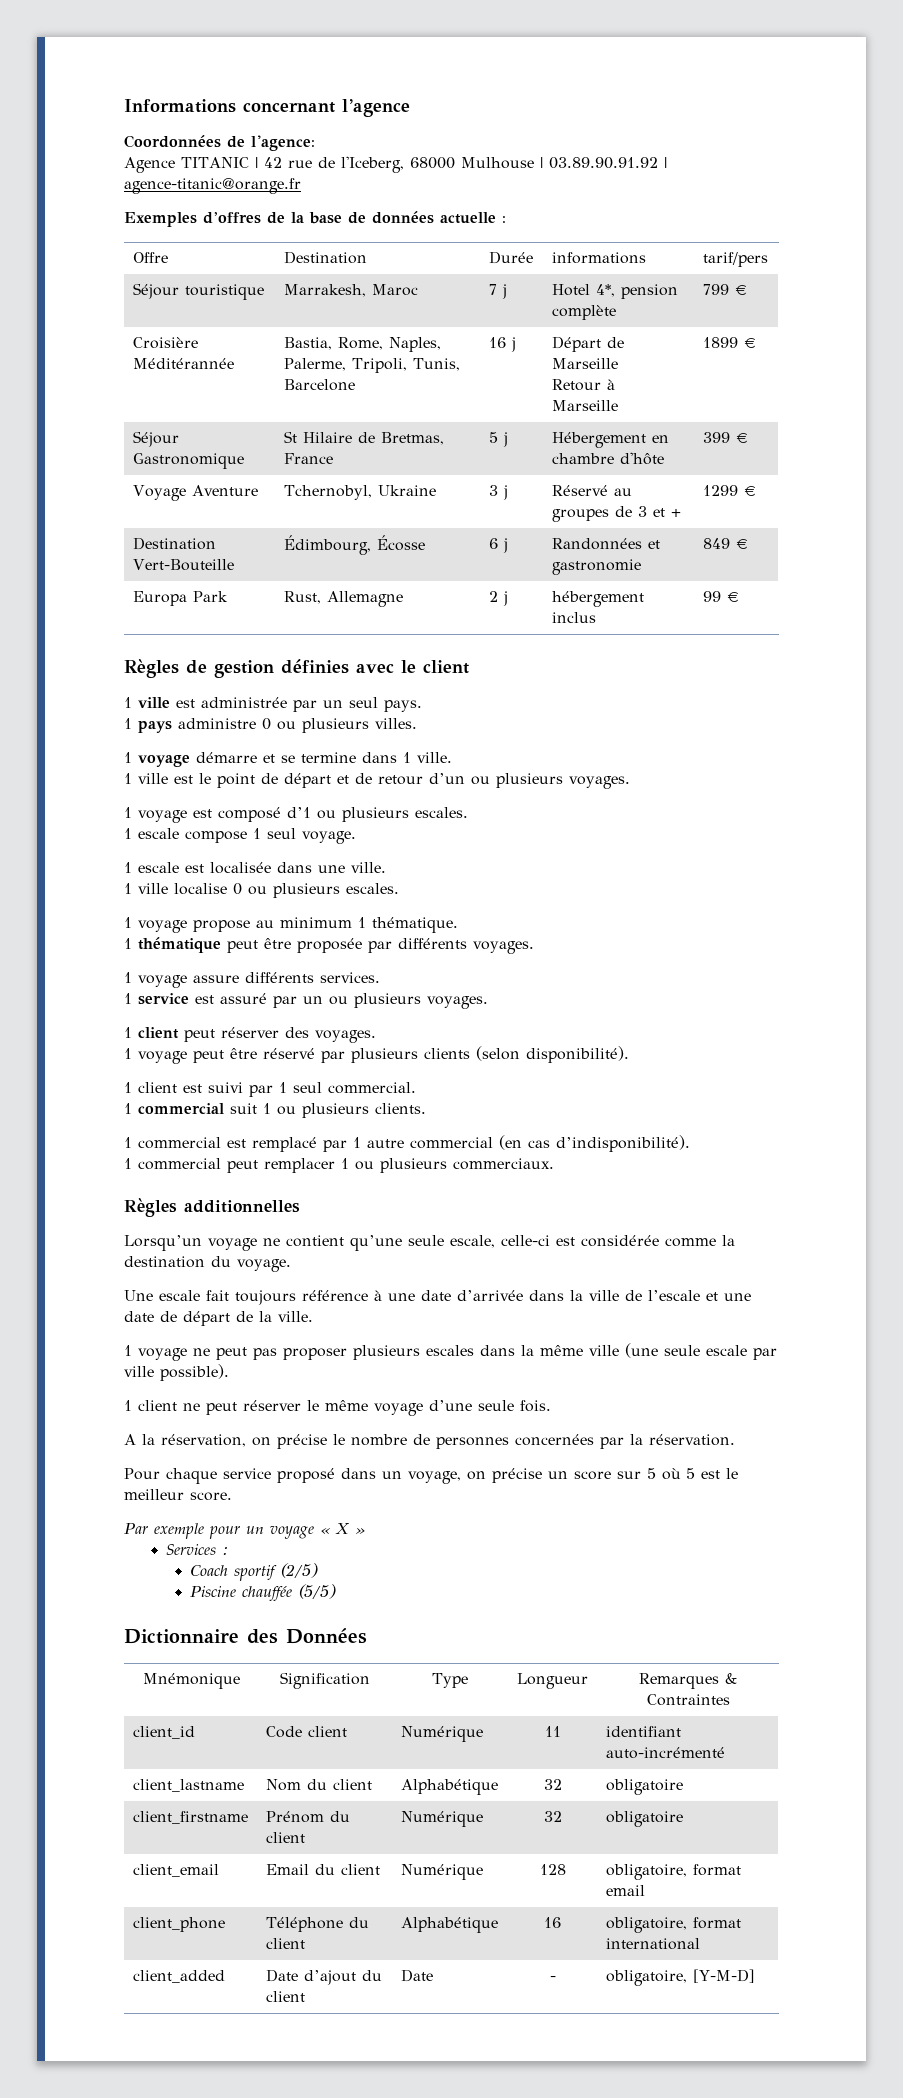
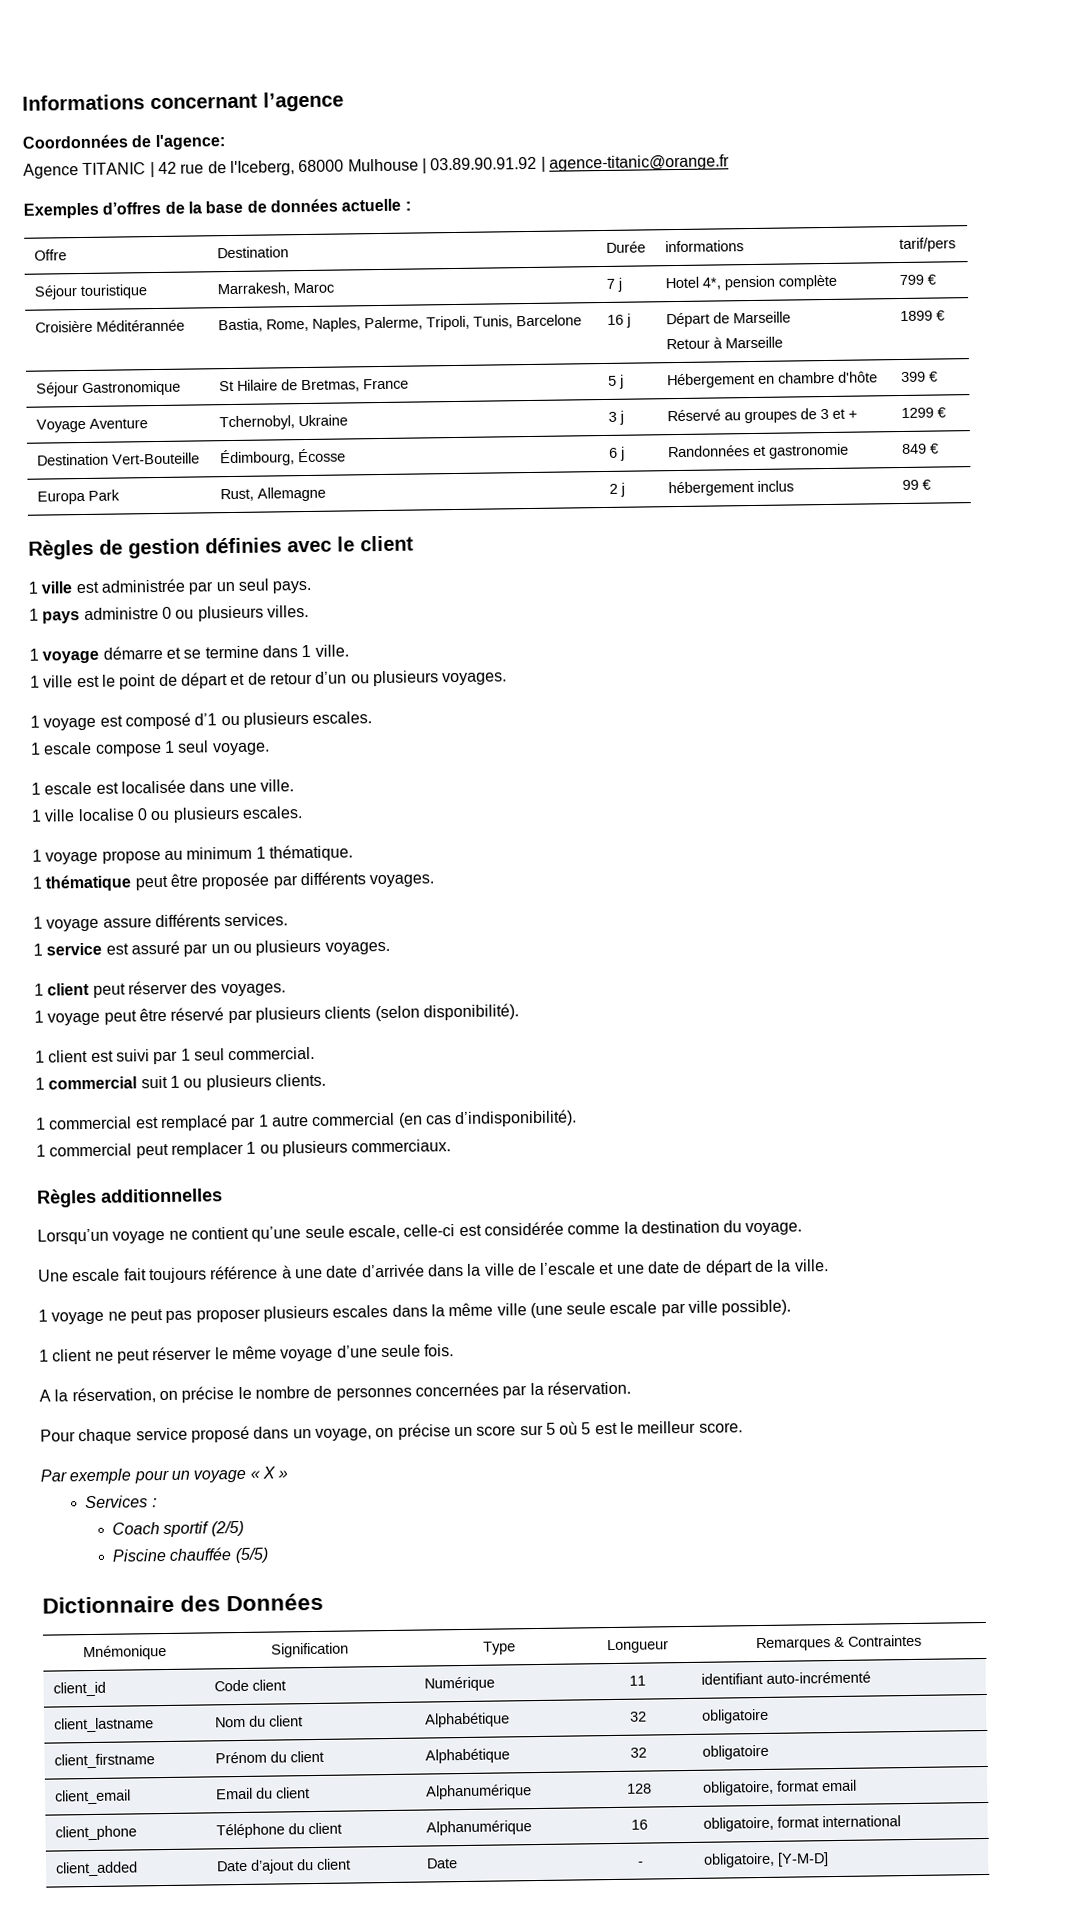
[400,1811,483,1827] Numérique -> [424,1748,510,1764] Alphabétique
[400,1864,483,1880] Numérique -> [425,1784,532,1800] Alphanumérique
[400,1917,498,1933] Alphabétique -> [425,1820,532,1836] Alphanumérique

